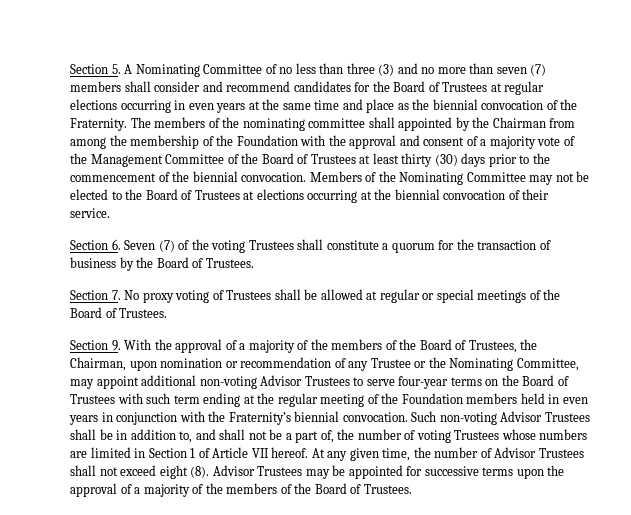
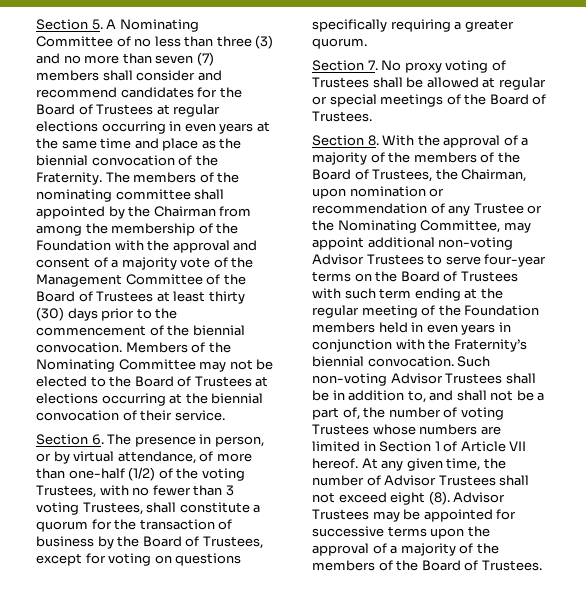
[124,239,294,253] Seven (7) of the voting Trustees -> [107,434,264,447] [36,451,252,464] [36,467,245,481] [36,485,234,498] [36,502,143,515] The presence in person, or by virtual attendance, of more than one-half (1/2) of the voting Trustees, with no fewer than 3 voting Trustees,
[205,258,254,268] Trustees. -> [202,536,263,549] [36,553,242,566] [312,19,514,32] [312,38,367,49] Trustees, except for voting on questions specifically requiring a greater quorum.
[111,340,121,351] 9. -> [367,135,379,146] 8.

